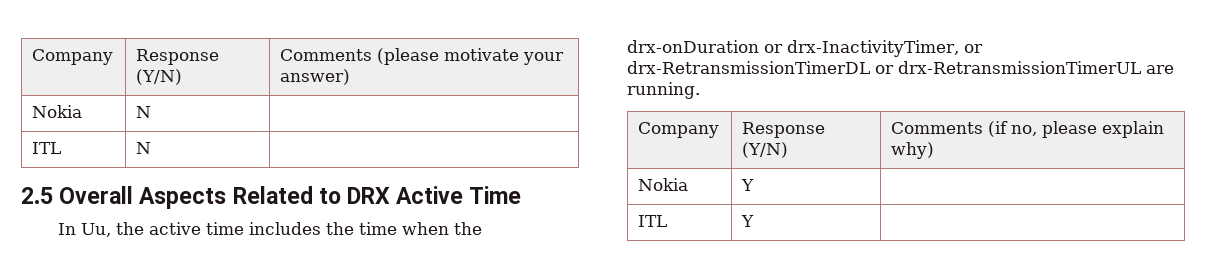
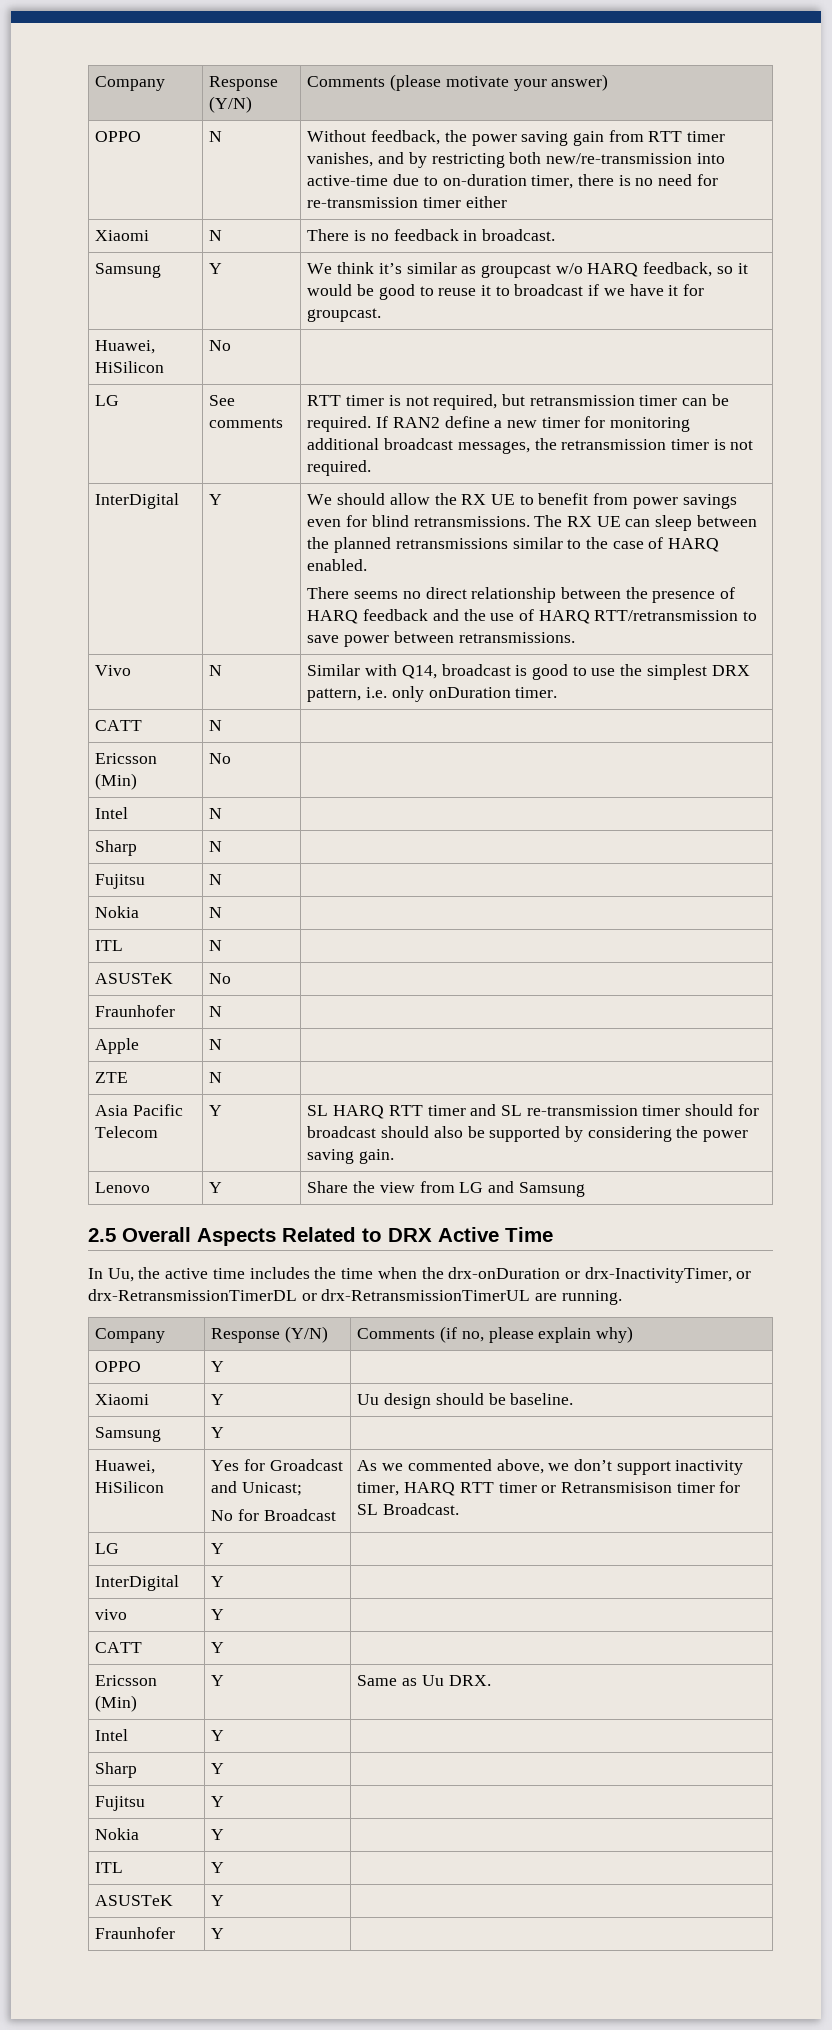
[32,105,83,118] [136,106,152,118] [32,142,62,154] [136,142,152,154] Nokia | N | // ITL | N | -> [95,131,142,142] [209,131,223,142] [307,130,726,146] [307,152,725,168] [307,174,718,189] [307,196,507,208] [95,230,150,241] [209,230,223,241] [307,229,555,241] [95,263,162,278] [209,263,223,274] [307,262,748,278] [307,284,705,300] [307,308,382,322] [95,340,156,354] [95,361,165,373] [209,340,232,351] [95,395,120,406] [209,395,236,406] [209,418,284,428] [307,394,729,410] [307,416,691,432] [307,438,754,454] [307,460,372,476] [95,493,180,509] [209,494,223,505] [307,493,737,509] [307,515,757,531] [307,537,720,553] [307,559,368,571] [307,587,736,603] [307,609,758,624] [307,631,575,647] [95,665,132,676] [209,665,223,676] [307,664,750,680] [307,686,558,702] [95,720,143,731] [209,720,223,731] [95,753,158,764] [95,773,138,790] [209,753,232,764] [95,807,129,819] [209,808,223,819] [95,840,138,856] [209,841,223,852] [95,874,146,889] [209,874,223,885] [95,906,140,918] [209,907,223,918] [95,940,124,951] [209,940,223,951] [95,973,174,984] [209,973,232,984] [95,1005,176,1017] [209,1006,223,1017] [95,1038,140,1054] [209,1039,223,1050] [95,1072,129,1083] [209,1072,223,1083] [95,1104,184,1116] [95,1126,159,1138] [209,1105,223,1116] [307,1104,759,1119] [307,1126,749,1142] [307,1149,395,1164] [95,1182,151,1193] [209,1182,223,1193] [307,1181,585,1197] OPPO | N | Without feedback, the power saving gain from RTT timer vanishes, and by restricting both new/re-transmission into active-time due to on-duration timer, there is no need for re-transmission timer either // Xiaomi | N | There is no feedback in broadcast. // Samsung | Y | We think it’s similar as groupcast w/o HARQ feedback, so it would be good to reuse it to broadcast if we have it for groupcast. // Huawei, HiSilicon | No | // LG | See comments | RTT timer is not required, but retransmission timer can be required. If RAN2 define a new timer for monitoring additional broadcast messages, the retransmission timer is not required. // InterDigital | Y | We should allow the RX UE to benefit from power savings even for blind retransmissions. The RX UE can sleep between the planned retransmissions similar to the case of HARQ enabled. // There seems no direct relationship between the presence of HARQ feedback and the use of HARQ RTT/retransmission to save power between retransmissions. // Vivo | N | Similar with Q14, broadcast is good to use the simplest DRX pattern, i.e. only onDuration timer. // CATT | N | // Ericsson (Min) | No | // Intel | N | // Sharp | N | // Fujitsu | N | // Nokia | N | // ITL | N | // ASUSTeK | No | // Fraunhofer | N | // Apple | N | // ZTE | N | // Asia Pacific Telecom | Y | SL HARQ RTT timer and SL re-transmission timer should for broadcast should also be supported by considering the power saving gain. // Lenovo | Y | Share the view from LG and Samsung
(935, 150) none -> [95,1361,142,1372] [211,1361,225,1372] [95,1394,150,1405] [211,1394,225,1405] [357,1393,574,1409] [95,1427,162,1442] [211,1427,225,1438] [95,1460,156,1474] [95,1481,165,1493] [211,1459,343,1471] [211,1481,303,1496] [211,1509,336,1521] [357,1459,744,1475] [357,1481,741,1496] [357,1503,460,1515] [95,1543,120,1554] [211,1543,225,1554] [95,1575,180,1591] [211,1576,225,1587] [95,1609,128,1620] [211,1609,225,1620] [95,1642,143,1653] [211,1642,225,1653] [95,1675,158,1686] [95,1695,138,1712] [211,1675,225,1686] [357,1675,491,1686] [95,1729,129,1741] [211,1730,225,1741] [95,1762,138,1778] [211,1763,225,1774] [95,1796,146,1811] [211,1796,225,1807] // OPPO | Y | // Xiaomi | Y | Uu design should be baseline. // Samsung | Y | // Huawei, HiSilicon | Yes for Groadcast and Unicast; // No for Broadcast | As we commented above, we don’t support inactivity timer, HARQ RTT timer or Retransmisison timer for SL Broadcast. // LG | Y | // InterDigital | Y | // vivo | Y | // CATT | Y | // Ericsson (Min) | Y | Same as Uu DRX. // Intel | Y | // Sharp | Y | // Fujitsu | Y |
(755, 221) none -> [95,1895,174,1906] [211,1895,225,1906] [95,1927,176,1939] [211,1928,225,1939] // ASUSTeK | Y | // Fraunhofer | Y |

